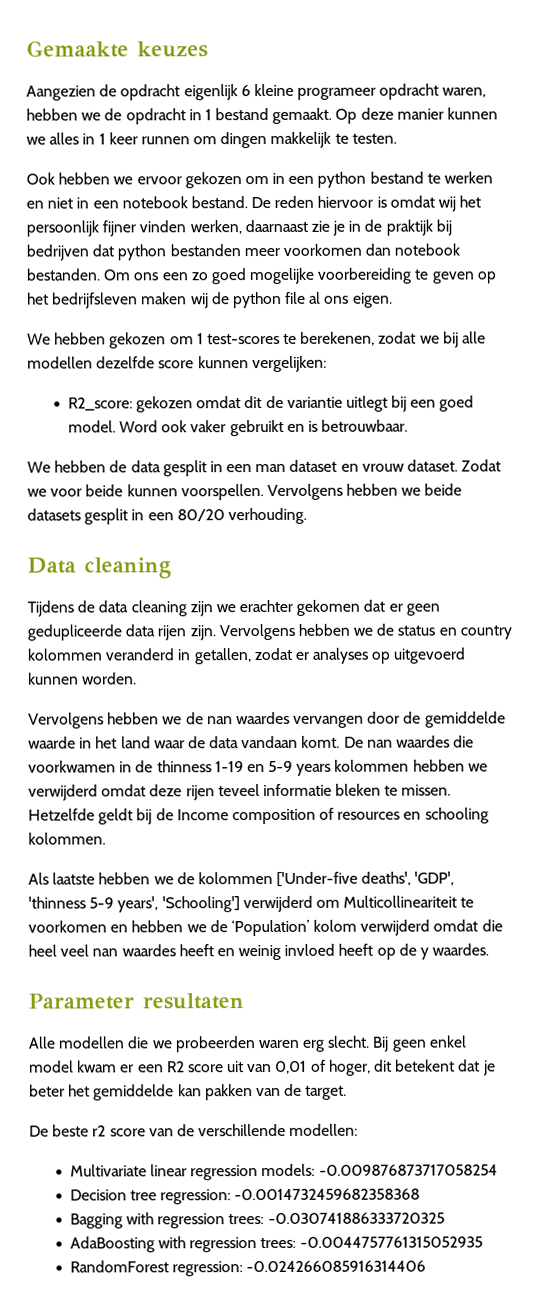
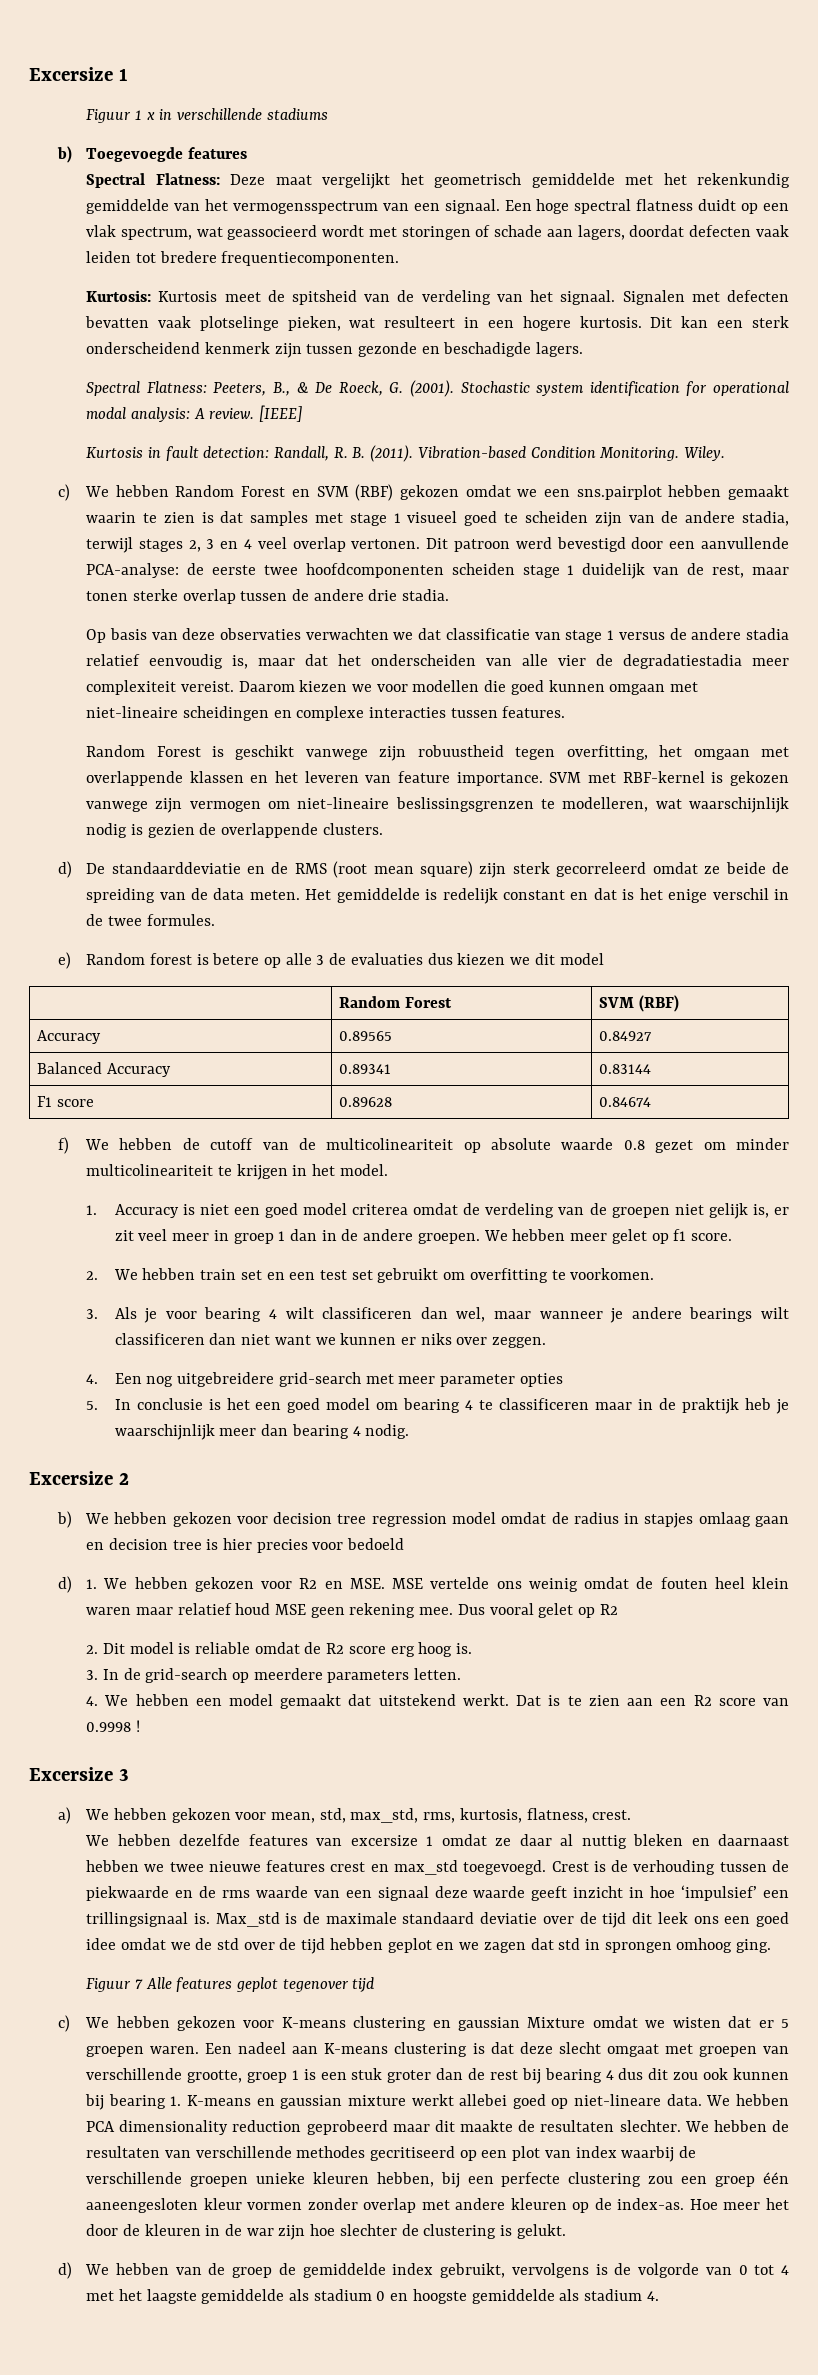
[26,40,208,58] [26,83,487,101] [26,107,499,125] [26,131,397,149] [26,171,494,189] [26,195,482,212] [26,219,452,237] [26,243,461,261] [26,267,497,285] [27,291,393,309] [27,331,487,349] [27,355,327,373] [67,395,475,413] [67,419,409,437] [27,459,502,477] [27,483,463,501] [27,507,307,525] [27,557,171,579] [27,599,440,617] [27,623,512,641] [27,647,467,665] [28,672,138,685] [28,711,506,729] [28,735,475,749] [28,759,488,776] [28,783,452,801] [28,807,489,825] [28,832,106,845] [28,871,455,887] [28,895,475,913] [28,919,503,937] [28,943,490,961] [28,993,244,1010] [29,1035,467,1053] [29,1059,496,1076] [29,1083,348,1101] [29,1123,359,1137] [69,1163,498,1181] [69,1188,421,1205] [69,1212,445,1229] [69,1236,483,1253] [69,1260,427,1277] Gemaakte keuzes // Aangezien de opdracht eigenlijk 6 kleine programeer opdracht waren, hebben we de opdracht in 1 bestand gemaakt. Op deze manier kunnen we alles in 1 keer runnen om dingen makkelijk te testen. // Ook hebben we ervoor gekozen om in een python bestand te werken en niet in een notebook bestand. De reden hiervoor is omdat wij het persoonlijk fijner vinden werken, daarnaast zie je in de praktijk bij bedrijven dat python bestanden meer voorkomen dan notebook bestanden. Om ons een zo goed mogelijke voorbereiding te geven op het bedrijfsleven maken wij de python file al ons eigen. // We hebben gekozen om 1 test-scores te berekenen, zodat we bij alle modellen dezelfde score kunnen vergelijken: // R2_score: gekozen omdat dit de variantie uitlegt bij een goed model. Word ook vaker gebruikt en is betrouwbaar. // We hebben de data gesplit in een man dataset en vrouw dataset. Zodat we voor beide kunnen voorspellen. Vervolgens hebben we beide datasets gesplit in een 80/20 verhouding. // Data cleaning // Tijdens de data cleaning zijn we erachter gekomen dat er geen gedupliceerde data rijen zijn. Vervolgens hebben we de status en country kolommen veranderd in getallen, zodat er analyses op uitgevoerd kunnen worden. // Vervolgens hebben we de nan waardes vervangen door de gemiddelde waarde in het land waar de data vandaan komt. De nan waardes die voorkwamen in de thinness 1-19 en 5-9 years kolommen hebben we verwijderd omdat deze rijen teveel informatie bleken te missen. Hetzelfde geldt bij de Income composition of resources en schooling kolommen. // Als laatste hebben we de kolommen ['Under-five deaths', 'GDP', 'thinness 5-9 years', 'Schooling'] verwijderd om Multicollineariteit te voorkomen en hebben we de ‘Population’ kolom verwijderd omdat die heel veel nan waardes heeft en weinig invloed heeft op de y waardes. // Parameter resultaten // Alle modellen die we probeerden waren erg slecht. Bij geen enkel model kwam er een R2 score uit van 0,01 of hoger, dit betekent dat je beter het gemiddelde kan pakken van de target. // De beste r2 score van de verschillende modellen: // Multivariate linear regression models: -0.009876873717058254 // Decision tree regression: -0.0014732459682358368 // Bagging with regression trees: -0.030741886333720325 // AdaBoosting with regression trees: -0.0044757761315052935 // RandomForest regression: -0.024266085916314406 -> [29,67,128,81] [86,108,328,123] [56,146,247,163] [86,173,791,189] [86,199,790,214] [86,225,790,240] [86,251,400,266] [86,290,789,305] [85,316,790,331] [86,342,584,358] [86,380,790,397] [86,405,302,422] [86,445,726,462] [57,484,789,501] [86,511,790,527] [86,537,789,553] [86,563,789,579] [86,589,450,604] [86,628,790,643] [86,654,790,669] [86,680,699,695] [86,706,566,721] [86,745,789,761] [86,771,789,786] [86,797,789,813] [86,823,383,838] [57,861,790,878] [86,888,790,904] [86,914,215,926] [57,952,604,969] [339,996,452,1008] [599,995,679,1012] [37,1030,102,1044] [339,1031,393,1041] [599,1031,653,1041] [37,1062,171,1077] [339,1064,392,1074] [599,1064,652,1074] [37,1096,94,1107] [339,1097,393,1107] [599,1097,652,1107] [57,1137,790,1154] [86,1164,388,1180] [86,1203,789,1219] [114,1229,732,1244] [86,1268,655,1283] [86,1307,789,1323] [114,1333,547,1348] [86,1372,563,1387] [86,1398,789,1414] [114,1424,410,1440] [29,1471,129,1485] [56,1511,790,1528] [86,1538,405,1553] [57,1576,789,1593] [86,1603,618,1618] [86,1642,473,1657] [86,1668,462,1683] [86,1694,789,1709] [86,1720,140,1732] [29,1767,129,1781] [57,1807,632,1824] [85,1834,789,1849] [86,1860,790,1875] [86,1885,790,1901] [86,1912,790,1928] [86,1938,772,1954] [86,1977,376,1992] [57,2015,790,2032] [86,2042,789,2057] [86,2068,789,2084] [85,2094,789,2110] [86,2120,789,2135] [86,2146,697,2162] [86,2172,789,2188] [86,2198,789,2213] [86,2224,566,2240] [57,2262,790,2279] [86,2289,659,2304] Excersize 1 // Figuur 1 x in verschillende stadiums // b) Toegevoegde features // Spectral Flatness: Deze maat vergelijkt het geometrisch gemiddelde met het rekenkundig gemiddelde van het vermogensspectrum van een signaal. Een hoge spectral flatness duidt op een vlak spectrum, wat geassocieerd wordt met storingen of schade aan lagers, doordat defecten vaak leiden tot bredere frequentiecomponenten. // Kurtosis: Kurtosis meet de spitsheid van de verdeling van het signaal. Signalen met defecten bevatten vaak plotselinge pieken, wat resulteert in een hogere kurtosis. Dit kan een sterk onderscheidend kenmerk zijn tussen gezonde en beschadigde lagers. // Spectral Flatness: Peeters, B., & De Roeck, G. (2001). Stochastic system identification for operational modal analysis: A review. [IEEE] // Kurtosis in fault detection: Randall, R. B. (2011). Vibration-based Condition Monitoring. Wiley. // c) We hebben Random Forest en SVM (RBF) gekozen omdat we een sns.pairplot hebben gemaakt waarin te zien is dat samples met stage 1 visueel goed te scheiden zijn van de andere stadia, terwijl stages 2, 3 en 4 veel overlap vertonen. Dit patroon werd bevestigd door een aanvullende PCA-analyse: de eerste twee hoofdcomponenten scheiden stage 1 duidelijk van de rest, maar tonen sterke overlap tussen de andere drie stadia. // Op basis van deze observaties verwachten we dat classificatie van stage 1 versus de andere stadia relatief eenvoudig is, maar dat het onderscheiden van alle vier de degradatiestadia meer complexiteit vereist. Daarom kiezen we voor modellen die goed kunnen omgaan met niet-lineaire scheidingen en complexe interacties tussen features. // Random Forest is geschikt vanwege zijn robuustheid tegen overfitting, het omgaan met overlappende klassen en het leveren van feature importance. SVM met RBF-kernel is gekozen vanwege zijn vermogen om niet-lineaire beslissingsgrenzen te modelleren, wat waarschijnlijk nodig is gezien de overlappende clusters. // d) De standaarddeviatie en de RMS (root mean square) zijn sterk gecorreleerd omdat ze beide de spreiding van de data meten. Het gemiddelde is redelijk constant en dat is het enige verschil in de twee formules. // e) Random forest is betere op alle 3 de evaluaties dus kiezen we dit model // | Random Forest | SVM (RBF) // Accuracy | 0.89565 | 0.84927 // Balanced Accuracy | 0.89341 | 0.83144 // F1 score | 0.89628 | 0.84674 // f) We hebben de cutoff van de multicolineariteit op absolute waarde 0.8 gezet om minder multicolineariteit te krijgen in het model. // 1. Accuracy is niet een goed model criterea omdat de verdeling van de groepen niet gelijk is, er zit veel meer in groep 1 dan in de andere groepen. We hebben meer gelet op f1 score. // 2. We hebben train set en een test set gebruikt om overfitting te voorkomen. // 3. Als je voor bearing 4 wilt classificeren dan wel, maar wanneer je andere bearings wilt classificeren dan niet want we kunnen er niks over zeggen. // 4. Een nog uitgebreidere grid-search met meer parameter opties // 5. In conclusie is het een goed model om bearing 4 te classificeren maar in de praktijk heb je waarschijnlijk meer dan bearing 4 nodig. // Excersize 2 // b) We hebben gekozen voor decision tree regression model omdat de radius in stapjes omlaag gaan en decision tree is hier precies voor bedoeld // d) 1. We hebben gekozen voor R2 en MSE. MSE vertelde ons weinig omdat de fouten heel klein waren maar relatief houd MSE geen rekening mee. Dus vooral gelet op R2 // 2. Dit model is reliable omdat de R2 score erg hoog is. // 3. In de grid-search op meerdere parameters letten. // 4. We hebben een model gemaakt dat uitstekend werkt. Dat is te zien aan een R2 score van 0.9998 ! // Excersize 3 // a) We hebben gekozen voor mean, std, max_std, rms, kurtosis, flatness, crest. // We hebben dezelfde features van excersize 1 omdat ze daar al nuttig bleken en daarnaast hebben we twee nieuwe features crest en max_std toegevoegd. Crest is de verhouding tussen de piekwaarde en de rms waarde van een signaal deze waarde geeft inzicht in hoe ‘impulsief’ een trillingsignaal is. Max_std is de maximale standaard deviatie over de tijd dit leek ons een goed idee omdat we de std over de tijd hebben geplot en we zagen dat std in sprongen omhoog ging. // Figuur 7 Alle features geplot tegenover tijd // c) We hebben gekozen voor K-means clustering en gaussian Mixture omdat we wisten dat er 5 groepen waren. Een nadeel aan K-means clustering is dat deze slecht omgaat met groepen van verschillende grootte, groep 1 is een stuk groter dan de rest bij bearing 4 dus dit zou ook kunnen bij bearing 1. K-means en gaussian mixture werkt allebei goed op niet-lineare data. We hebben PCA dimensionality reduction geprobeerd maar dit maakte de resultaten slechter. We hebben de resultaten van verschillende methodes gecritiseerd op een plot van index waarbij de verschillende groepen unieke kleuren hebben, bij een perfecte clustering zou een groep één aaneengesloten kleur vormen zonder overlap met andere kleuren op de index-as. Hoe meer het door de kleuren in de war zijn hoe slechter de clustering is gelukt. // d) We hebben van de groep de gemiddelde index gebruikt, vervolgens is de volgorde van 0 tot 4 met het laagste gemiddelde als stadium 0 en hoogste gemiddelde als stadium 4.

